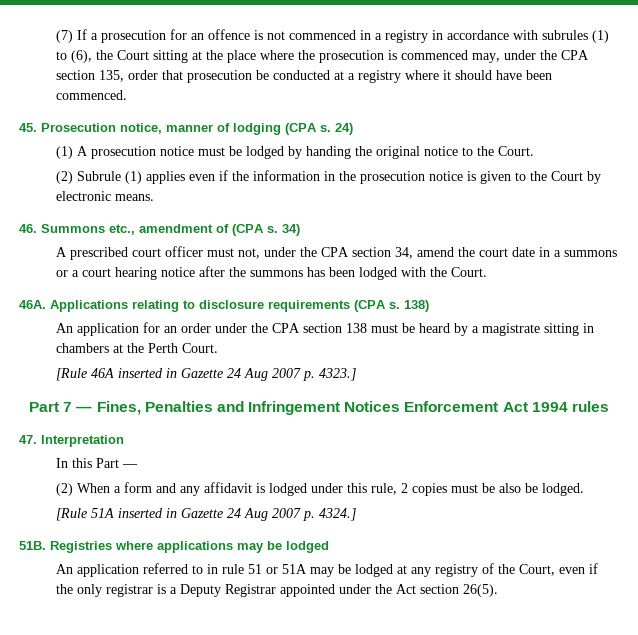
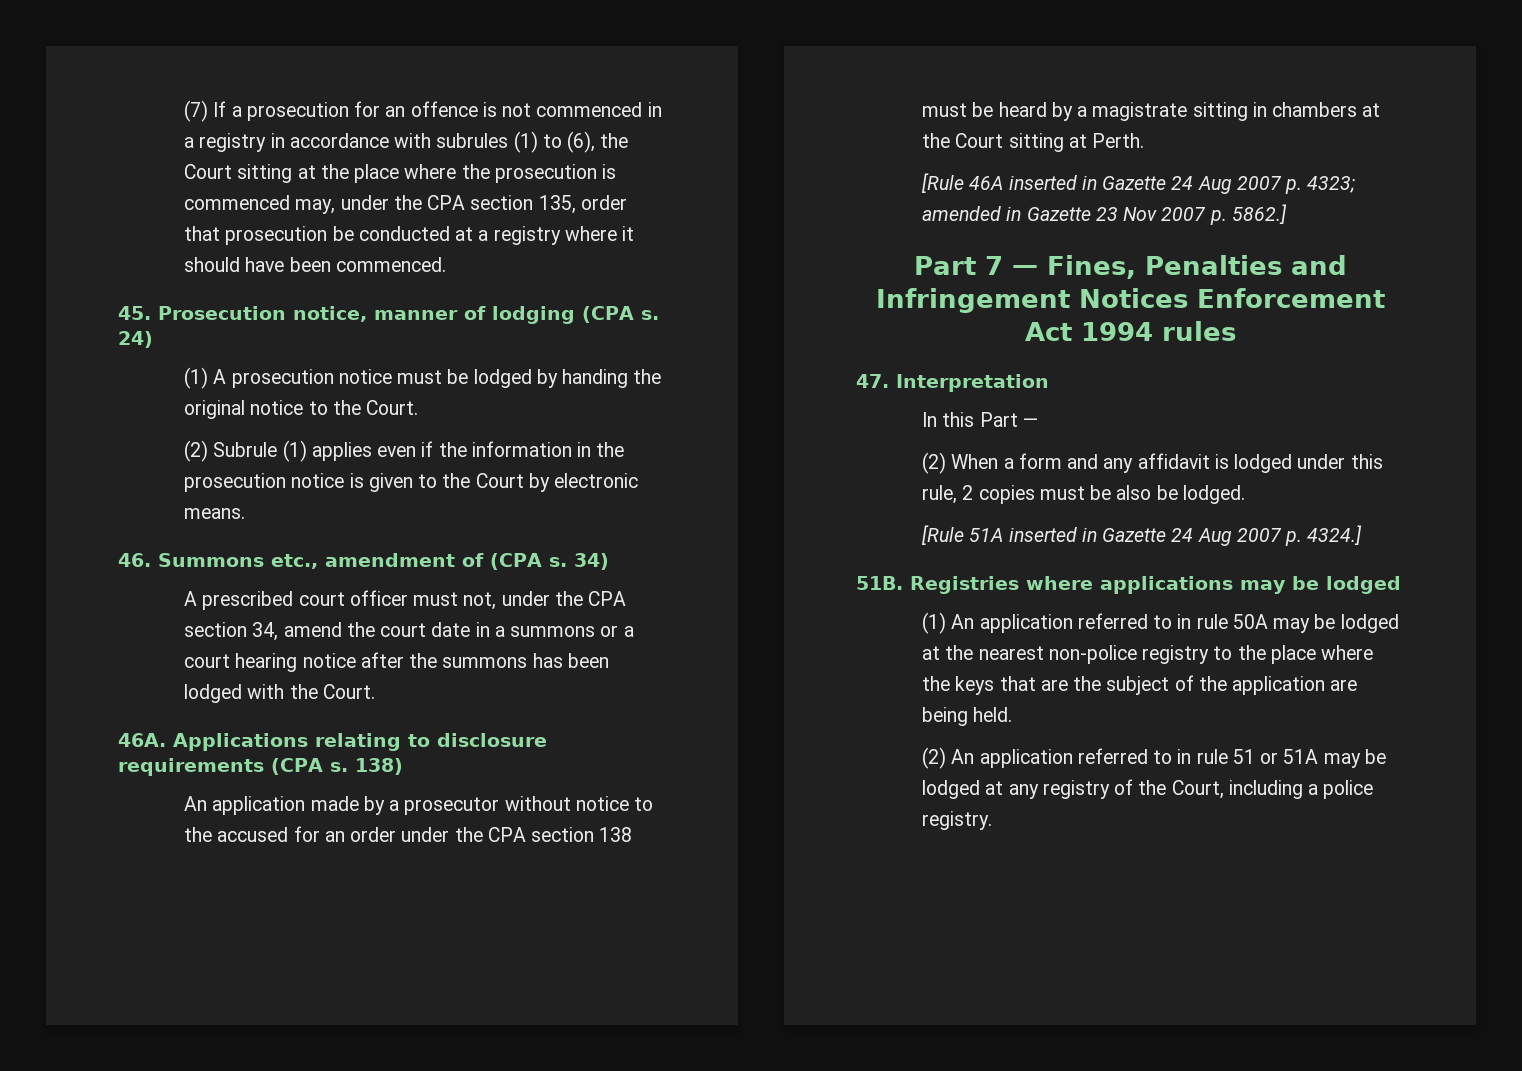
(140, 329) none -> [310,796,654,815] [183,827,289,842] made by a prosecutor without notice to the accused
[148,343,219,353] Perth Court. -> [955,133,1145,152] Court sitting at Perth.
[319,368,357,381] 4323.] -> [1307,176,1356,193] [921,204,1287,225] 4323; amended in Gazette 23 Nov 2007 p. 5862.]
(329, 547) none -> [921,612,1399,634] [921,645,1374,664] [921,675,1358,695] [921,707,1013,726] [921,747,946,769] (1) An application referred to in rule 50A may be lodged at the nearest non-police registry to the place where the keys that are the subject of the application are being held. // (2)
[559,563,599,574] [56,584,499,597] even if the only registrar is a Deputy Registrar appointed under the Act section 26(5). -> [1228,780,1374,799] [921,811,992,830] including a police registry.

